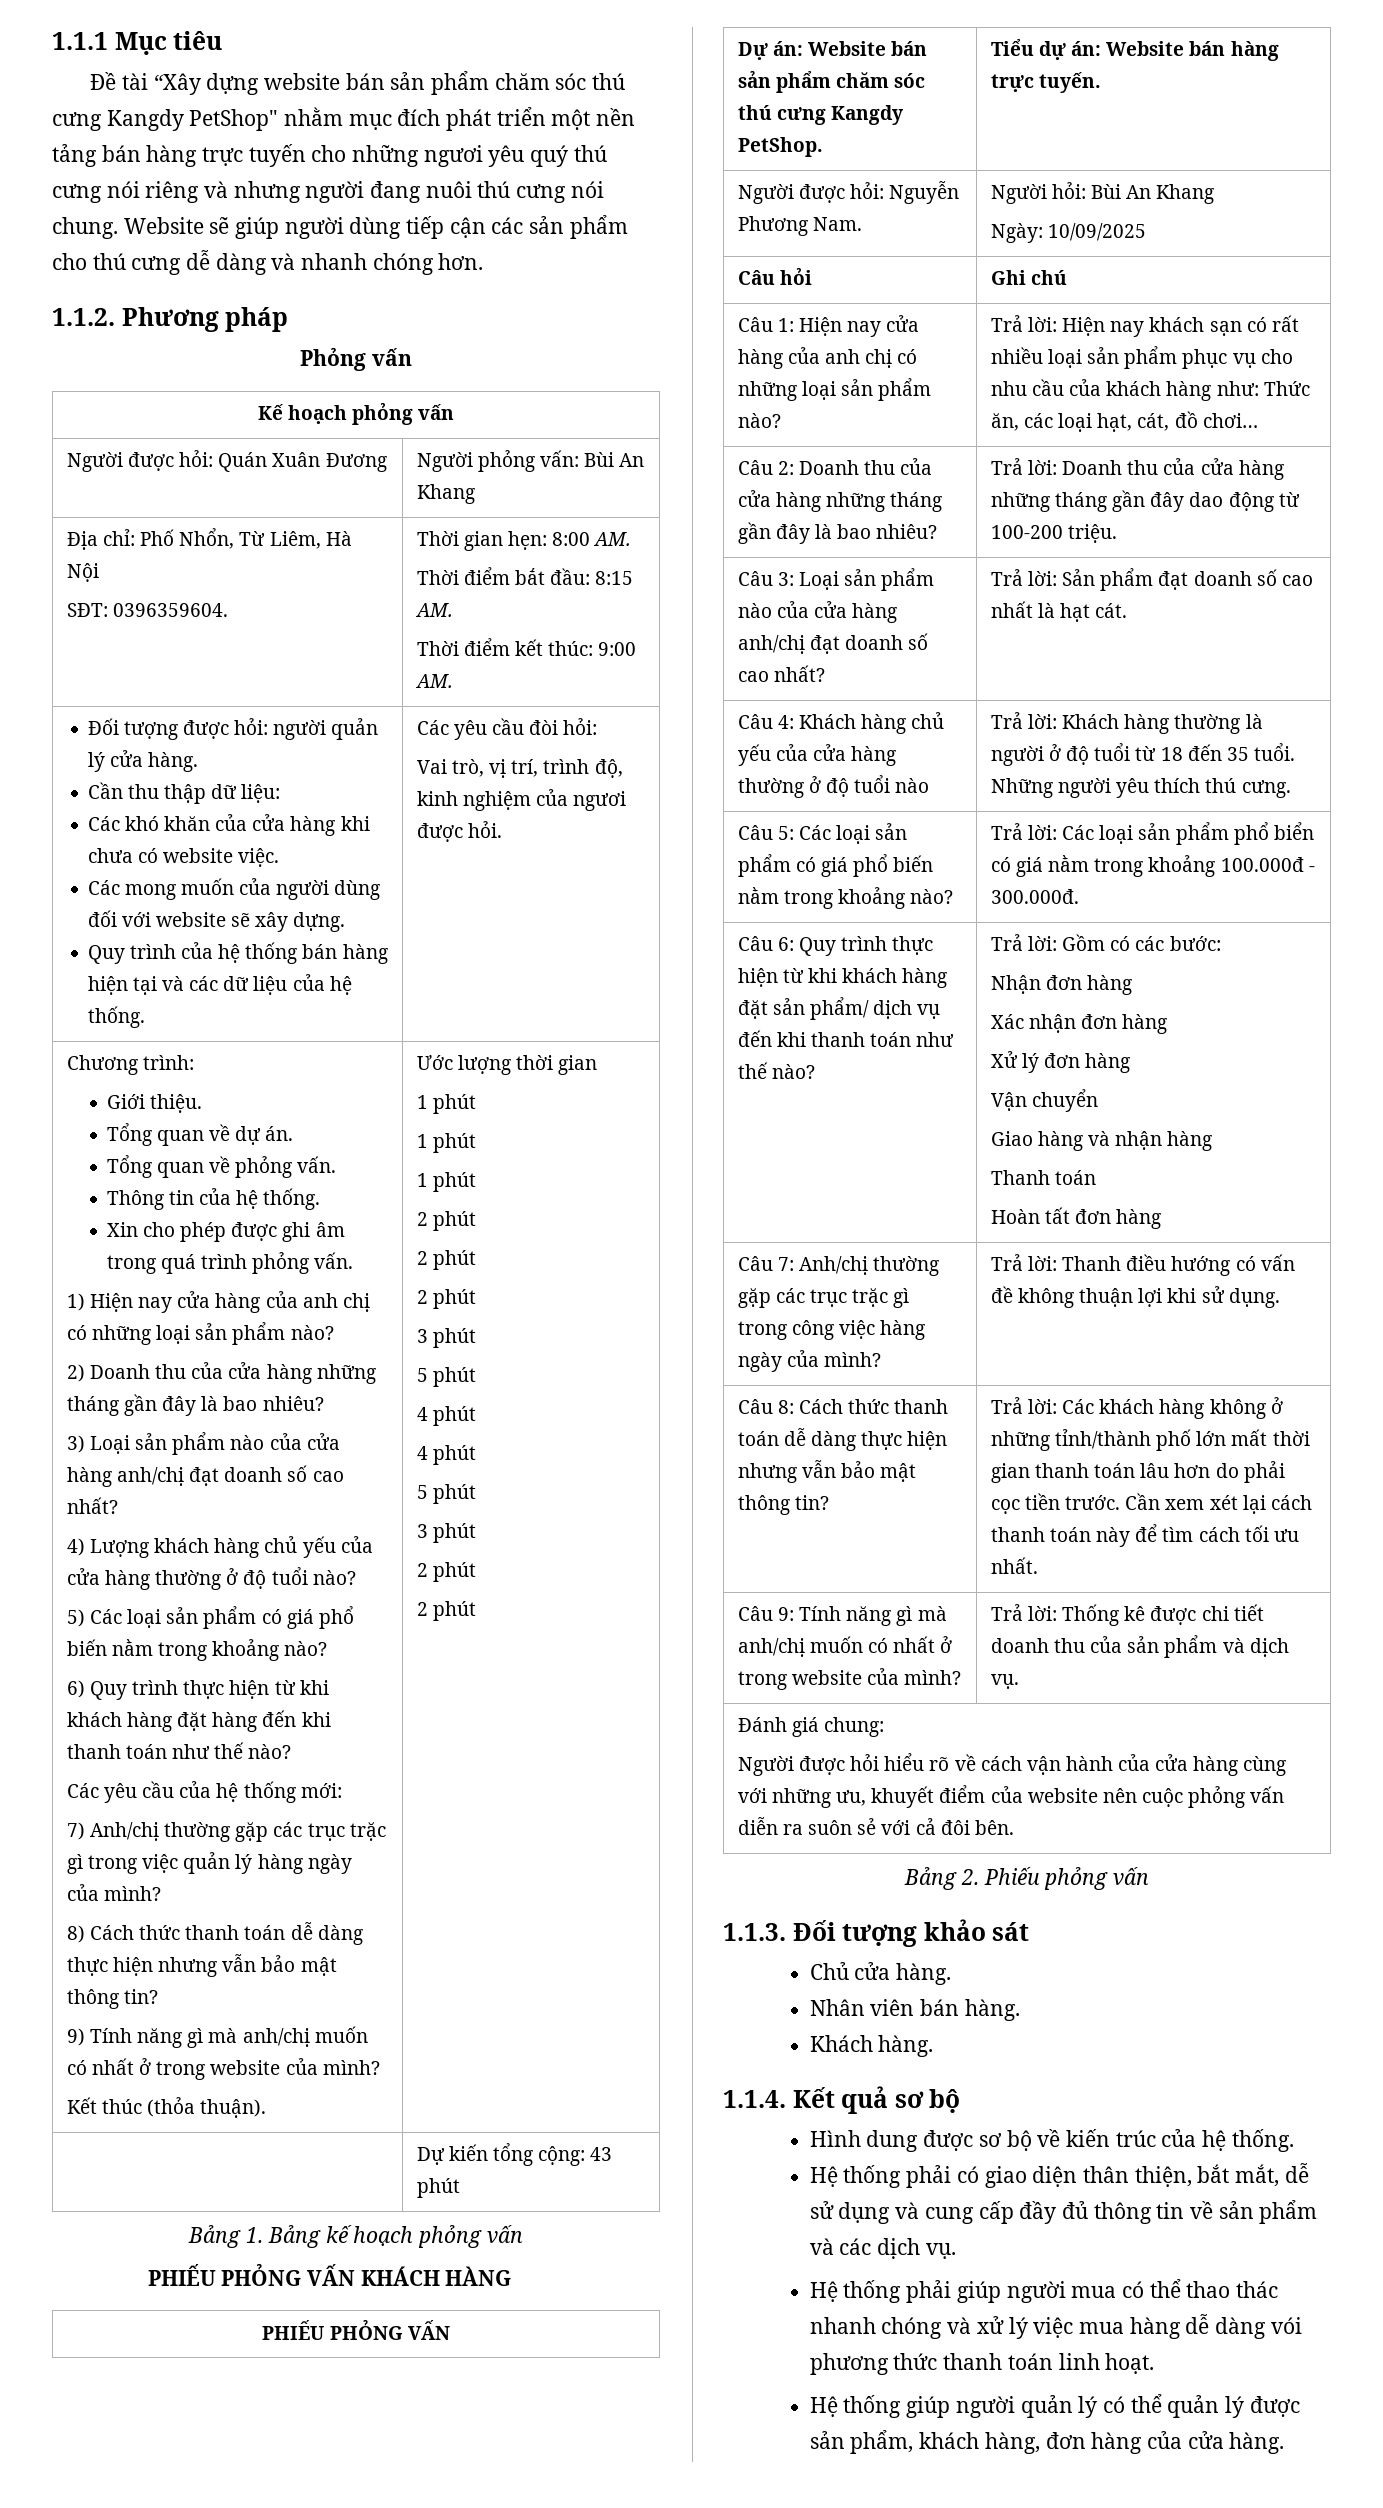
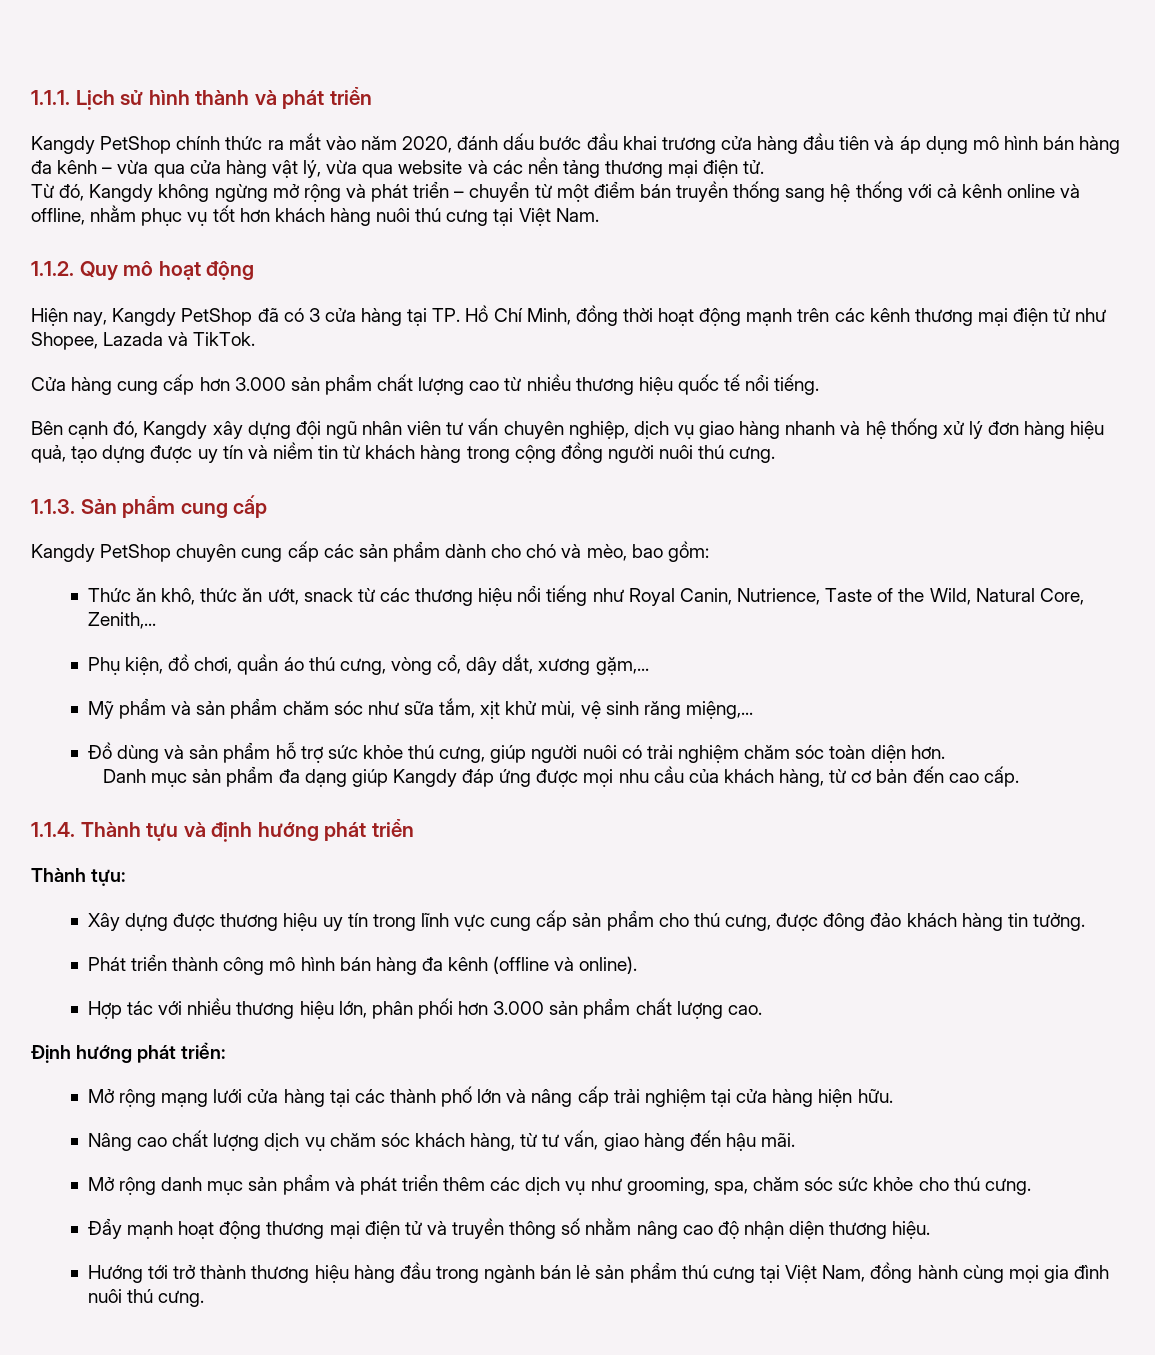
[52,31,223,55] [90,71,625,95] [52,107,636,131] [52,144,607,167] [52,181,604,203] [52,215,628,239] [52,250,484,275] [52,307,289,332] [300,347,412,371] [257,402,455,425] [66,450,387,472] [416,450,645,472] [416,484,475,504] [66,528,352,550] [66,563,99,582] [66,603,228,617] [416,531,632,551] [416,567,634,585] [414,603,453,617] [416,638,637,656] [414,674,453,688] [87,718,379,740] [87,750,199,772] [87,782,281,804] [87,814,370,836] [87,848,280,867] [87,878,381,900] [87,910,346,932] [87,942,388,964] [87,974,352,995] [87,1006,145,1028] [416,718,598,740] [416,759,623,778] [416,789,627,811] [416,821,502,842] [66,1055,194,1075] [106,1094,202,1113] [106,1123,294,1146] [106,1155,337,1178] [106,1188,321,1210] [106,1222,345,1242] [106,1252,354,1274] [66,1291,370,1313] [66,1322,334,1345] [66,1362,376,1384] [66,1394,324,1416] [66,1432,340,1455] [66,1465,344,1487] [66,1497,118,1514] [66,1536,373,1558] [66,1567,356,1590] [66,1606,354,1629] [66,1639,328,1661] [66,1680,329,1700] [66,1710,331,1732] [66,1742,292,1759] [66,1781,342,1803] [66,1822,386,1842] [66,1852,352,1874] [66,1884,161,1901] [66,1922,363,1945] [66,1954,337,1977] [66,1989,158,2009] [66,2026,368,2048] [66,2058,380,2080] [66,2097,267,2118] [416,1055,598,1075] [416,1094,476,1114] [416,1133,476,1153] [416,1172,476,1192] [416,1211,476,1231] [416,1250,476,1270] [416,1289,476,1309] [416,1328,476,1348] [416,1367,476,1387] [416,1406,476,1426] [416,1445,476,1465] [416,1484,476,1504] [416,1523,476,1543] [416,1562,476,1582] [416,1601,476,1621] [416,2143,613,2166] [416,2178,460,2198] [188,2225,523,2248] [147,2263,512,2286] [262,2319,450,2340] [737,41,928,60] [737,70,926,93] [737,105,904,125] [737,137,823,157] [990,38,1279,61] [990,72,1101,93] [737,181,960,204] [737,216,862,236] [990,182,1215,204] [990,223,1146,243] [737,267,812,285] [990,270,1067,285] [737,315,920,337] [737,347,918,369] [737,378,932,401] [737,413,781,428] [990,315,1299,337] [990,346,1293,369] [990,379,1310,401] [990,411,1258,432] [737,458,933,475] [737,490,943,512] [737,522,938,544] [990,458,1284,480] [990,490,1300,512] [990,524,1117,543] [737,568,935,591] [737,601,898,623] [737,633,929,654] [737,665,825,682] [990,568,1313,591] [990,601,1128,622] [737,712,945,734] [737,744,897,766] [737,775,930,798] [990,712,1263,734] [990,743,1295,766] [990,778,1291,798] [737,823,908,844] [737,854,934,877] [737,887,954,909] [990,822,1314,845] [990,855,1315,877] [990,889,1079,904] [737,936,934,956] [737,968,948,988] [737,997,941,1020] [737,1030,955,1047] [737,1062,815,1079] [990,934,1221,951] [990,975,1133,995] [990,1014,1168,1034] [990,1051,1131,1073] [990,1089,1098,1112] [990,1131,1213,1151] [990,1170,1096,1185] [990,1207,1162,1229] [737,1256,940,1276] [737,1288,910,1308] [737,1320,926,1340] [737,1350,882,1372] [990,1254,1295,1276] [990,1286,1280,1308] [737,1399,949,1414] [737,1428,948,1451] [737,1460,917,1483] [737,1495,829,1515] [990,1397,1283,1419] [990,1429,1310,1451] [990,1461,1285,1483] [990,1493,1312,1514] [990,1524,1299,1547] [990,1557,1038,1574] [737,1606,947,1626] [737,1636,953,1657] [737,1668,962,1690] [990,1604,1264,1626] [990,1635,1289,1658] [990,1674,1019,1689] [737,1717,885,1737] [737,1753,1287,1776] [737,1785,1285,1808] [737,1817,1014,1835] [904,1867,1149,1890] [723,1919,1030,1947] [809,1962,952,1985] [809,1999,1020,2021] [809,2035,934,2057] [723,2086,961,2114] [809,2129,1294,2152] [809,2163,1309,2188] [809,2200,1318,2224] [809,2238,956,2259] [809,2279,1278,2303] [809,2314,1302,2339] [809,2353,1155,2375] [809,2394,1300,2418] [809,2430,1285,2454] 1.1.1 Mục tiêu // Đề tài “Xây dựng website bán sản phẩm chăm sóc thú cưng Kangdy PetShop" nhằm mục đích phát triển một nền tảng bán hàng trực tuyến cho những ngươi yêu quý thú cưng nói riêng và nhưng người đang nuôi thú cưng nói chung. Website sẽ giúp người dùng tiếp cận các sản phẩm cho thú cưng dễ dàng và nhanh chóng hơn. // 1.1.2. Phương pháp // Phỏng vấn // Kế hoạch phỏng vấn // Người được hỏi: Quán Xuân Đương | Người phỏng vấn: Bùi An Khang // Địa chỉ: Phố Nhổn, Từ Liêm, Hà Nội // SĐT: 0396359604. | Thời gian hẹn: 8:00 AM. // Thời điểm bắt đầu: 8:15 AM. // Thời điểm kết thúc: 9:00 AM. // Đối tượng được hỏi: người quản lý cửa hàng. // Cần thu thập dữ liệu: // Các khó khăn của cửa hàng khi chưa có website việc. // Các mong muốn của người dùng đối với website sẽ xây dựng. // Quy trình của hệ thống bán hàng hiện tại và các dữ liệu của hệ thống. | Các yêu cầu đòi hỏi: // Vai trò, vị trí, trình độ, kinh nghiệm của ngươi được hỏi. // Chương trình: // Giới thiệu. // Tổng quan về dự án. // Tổng quan về phỏng vấn. // Thông tin của hệ thống. // Xin cho phép được ghi âm trong quá trình phỏng vấn. // 1) Hiện nay cửa hàng của anh chị có những loại sản phẩm nào? // 2) Doanh thu của cửa hàng những tháng gần đây là bao nhiêu? // 3) Loại sản phẩm nào của cửa hàng anh/chị đạt doanh số cao nhất? // 4) Lượng khách hàng chủ yếu của cửa hàng thường ở độ tuổi nào? // 5) Các loại sản phẩm có giá phổ biến nằm trong khoảng nào? // 6) Quy trình thực hiện từ khi khách hàng đặt hàng đến khi thanh toán như thế nào? // Các yêu cầu của hệ thống mới: // 7) Anh/chị thường gặp các trục trặc gì trong việc quản lý hàng ngày của mình? // 8) Cách thức thanh toán dễ dàng thực hiện nhưng vẫn bảo mật thông tin? // 9) Tính năng gì mà anh/chị muốn có nhất ở trong website của mình? // Kết thúc (thỏa thuận). | Ước lượng thời gian // 1 phút // 1 phút // 1 phút // 2 phút // 2 phút // 2 phút // 3 phút // 5 phút // 4 phút // 4 phút // 5 phút // 3 phút // 2 phút // 2 phút // | Dự kiến tổng cộng: 43 phút // Bảng 1. Bảng kế hoạch phỏng vấn // PHIẾU PHỎNG VẤN KHÁCH HÀNG // PHIẾU PHỎNG VẤN // Dự án: Website bán sản phẩm chăm sóc thú cưng Kangdy PetShop. | Tiểu dự án: Website bán hàng trực tuyến. // Người được hỏi: Nguyễn Phương Nam. | Người hỏi: Bùi An Khang // Ngày: 10/09/2025 // Câu hỏi | Ghi chú // Câu 1: Hiện nay cửa hàng của anh chị có những loại sản phẩm nào? | Trả lời: Hiện nay khách sạn có rất nhiều loại sản phẩm phục vụ cho nhu cầu của khách hàng như: Thức ăn, các loại hạt, cát, đồ chơi… // Câu 2: Doanh thu của cửa hàng những tháng gần đây là bao nhiêu? | Trả lời: Doanh thu của cửa hàng những tháng gần đây dao động từ 100-200 triệu. // Câu 3: Loại sản phẩm nào của cửa hàng anh/chị đạt doanh số cao nhất? | Trả lời: Sản phẩm đạt doanh số cao nhất là hạt cát. // Câu 4: Khách hàng chủ yếu của cửa hàng thường ở độ tuổi nào | Trả lời: Khách hàng thường là người ở độ tuổi từ 18 đến 35 tuổi. Những người yêu thích thú cưng. // Câu 5: Các loại sản phẩm có giá phổ biến nằm trong khoảng nào? | Trả lời: Các loại sản phẩm phổ biển có giá nằm trong khoảng 100.000đ - 300.000đ. // Câu 6: Quy trình thực hiện từ khi khách hàng đặt sản phẩm/ dịch vụ đến khi thanh toán như thế nào? | Trả lời: Gồm có các bước: // Nhận đơn hàng // Xác nhận đơn hàng // Xử lý đơn hàng // Vận chuyển // Giao hàng và nhận hàng // Thanh toán // Hoàn tất đơn hàng // Câu 7: Anh/chị thường gặp các trục trặc gì trong công việc hàng ngày của mình? | Trả lời: Thanh điều hướng có vấn đề không thuận lợi khi sử dụng. // Câu 8: Cách thức thanh toán dễ dàng thực hiện nhưng vẫn bảo mật thông tin? | Trả lời: Các khách hàng không ở những tỉnh/thành phố lớn mất thời gian thanh toán lâu hơn do phải cọc tiền trước. Cần xem xét lại cách thanh toán này để tìm cách tối ưu nhất. // Câu 9: Tính năng gì mà anh/chị muốn có nhất ở trong website của mình? | Trả lời: Thống kê được chi tiết doanh thu của sản phẩm và dịch vụ. // Đánh giá chung: // Người được hỏi hiểu rõ về cách vận hành của cửa hàng cùng với những ưu, khuyết điểm của website nên cuộc phỏng vấn diễn ra suôn sẻ với cả đôi bên. // Bảng 2. Phiếu phỏng vấn // 1.1.3. Đối tượng khảo sát // Chủ cửa hàng. // Nhân viên bán hàng. // Khách hàng. // 1.1.4. Kết quả sơ bộ // Hình dung được sơ bộ về kiến trúc của hệ thống. // Hệ thống phải có giao diện thân thiện, bắt mắt, dễ sử dụng và cung cấp đầy đủ thông tin về sản phẩm và các dịch vụ. // Hệ thống phải giúp người mua có thể thao thác nhanh chóng và xử lý việc mua hàng dễ dàng vói phương thức thanh toán linh hoạt. // Hệ thống giúp người quản lý có thể quản lý được sản phẩm, khách hàng, đơn hàng của cửa hàng. -> [31,87,372,110] [31,133,1121,154] [31,157,765,178] [31,181,1081,202] [31,205,599,226] [31,261,255,281] [31,305,1107,326] [31,332,256,350] [31,374,820,395] [31,418,1105,439] [31,442,776,463] [31,495,268,518] [31,541,709,562] [87,585,1084,606] [87,612,156,629] [87,654,649,675] [87,698,753,719] [87,742,945,763] [102,766,1019,787] [31,819,414,842] [31,868,126,886] [87,910,1085,931] [87,954,638,975] [87,998,762,1019] [31,1042,226,1063] [87,1086,893,1107] [87,1130,796,1151] [87,1174,1031,1195] [87,1218,931,1239] [87,1262,1110,1283] [87,1289,205,1307] 1.1.1. Lịch sử hình thành và phát triển // Kangdy PetShop chính thức ra mắt vào năm 2020, đánh dấu bước đầu khai trương cửa hàng đầu tiên và áp dụng mô hình bán hàng đa kênh – vừa qua cửa hàng vật lý, vừa qua website và các nền tảng thương mại điện tử. // Từ đó, Kangdy không ngừng mở rộng và phát triển – chuyển từ một điểm bán truyền thống sang hệ thống với cả kênh online và offline, nhằm phục vụ tốt hơn khách hàng nuôi thú cưng tại Việt Nam. // 1.1.2. Quy mô hoạt động // Hiện nay, Kangdy PetShop đã có 3 cửa hàng tại TP. Hồ Chí Minh, đồng thời hoạt động mạnh trên các kênh thương mại điện tử như Shopee, Lazada và TikTok. // Cửa hàng cung cấp hơn 3.000 sản phẩm chất lượng cao từ nhiều thương hiệu quốc tế nổi tiếng. // Bên cạnh đó, Kangdy xây dựng đội ngũ nhân viên tư vấn chuyên nghiệp, dịch vụ giao hàng nhanh và hệ thống xử lý đơn hàng hiệu quả, tạo dựng được uy tín và niềm tin từ khách hàng trong cộng đồng người nuôi thú cưng. // 1.1.3. Sản phẩm cung cấp // Kangdy PetShop chuyên cung cấp các sản phẩm dành cho chó và mèo, bao gồm: // Thức ăn khô, thức ăn ướt, snack từ các thương hiệu nổi tiếng như Royal Canin, Nutrience, Taste of the Wild, Natural Core, Zenith,... // Phụ kiện, đồ chơi, quần áo thú cưng, vòng cổ, dây dắt, xương gặm,... // Mỹ phẩm và sản phẩm chăm sóc như sữa tắm, xịt khử mùi, vệ sinh răng miệng,... // Đồ dùng và sản phẩm hỗ trợ sức khỏe thú cưng, giúp người nuôi có trải nghiệm chăm sóc toàn diện hơn. // Danh mục sản phẩm đa dạng giúp Kangdy đáp ứng được mọi nhu cầu của khách hàng, từ cơ bản đến cao cấp. // 1.1.4. Thành tựu và định hướng phát triển // Thành tựu: // Xây dựng được thương hiệu uy tín trong lĩnh vực cung cấp sản phẩm cho thú cưng, được đông đảo khách hàng tin tưởng. // Phát triển thành công mô hình bán hàng đa kênh (offline và online). // Hợp tác với nhiều thương hiệu lớn, phân phối hơn 3.000 sản phẩm chất lượng cao. // Định hướng phát triển: // Mở rộng mạng lưới cửa hàng tại các thành phố lớn và nâng cấp trải nghiệm tại cửa hàng hiện hữu. // Nâng cao chất lượng dịch vụ chăm sóc khách hàng, từ tư vấn, giao hàng đến hậu mãi. // Mở rộng danh mục sản phẩm và phát triển thêm các dịch vụ như grooming, spa, chăm sóc sức khỏe cho thú cưng. // Đẩy mạnh hoạt động thương mại điện tử và truyền thông số nhằm nâng cao độ nhận diện thương hiệu. // Hướng tới trở thành thương hiệu hàng đầu trong ngành bán lẻ sản phẩm thú cưng tại Việt Nam, đồng hành cùng mọi gia đình nuôi thú cưng.

